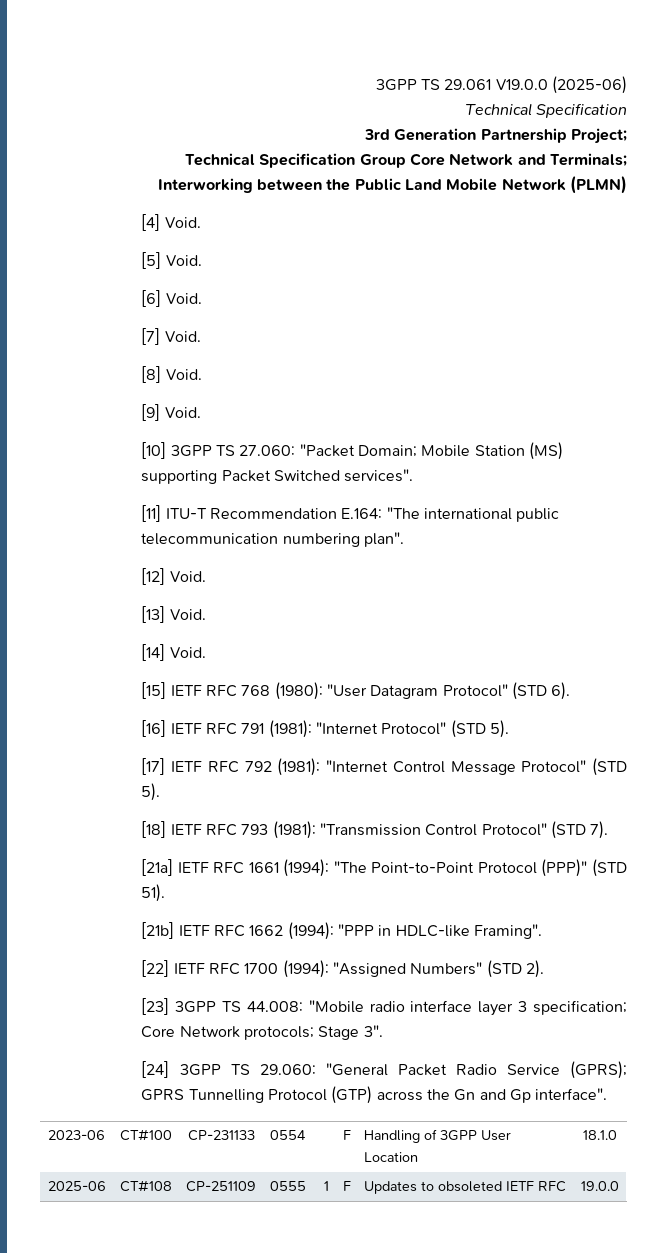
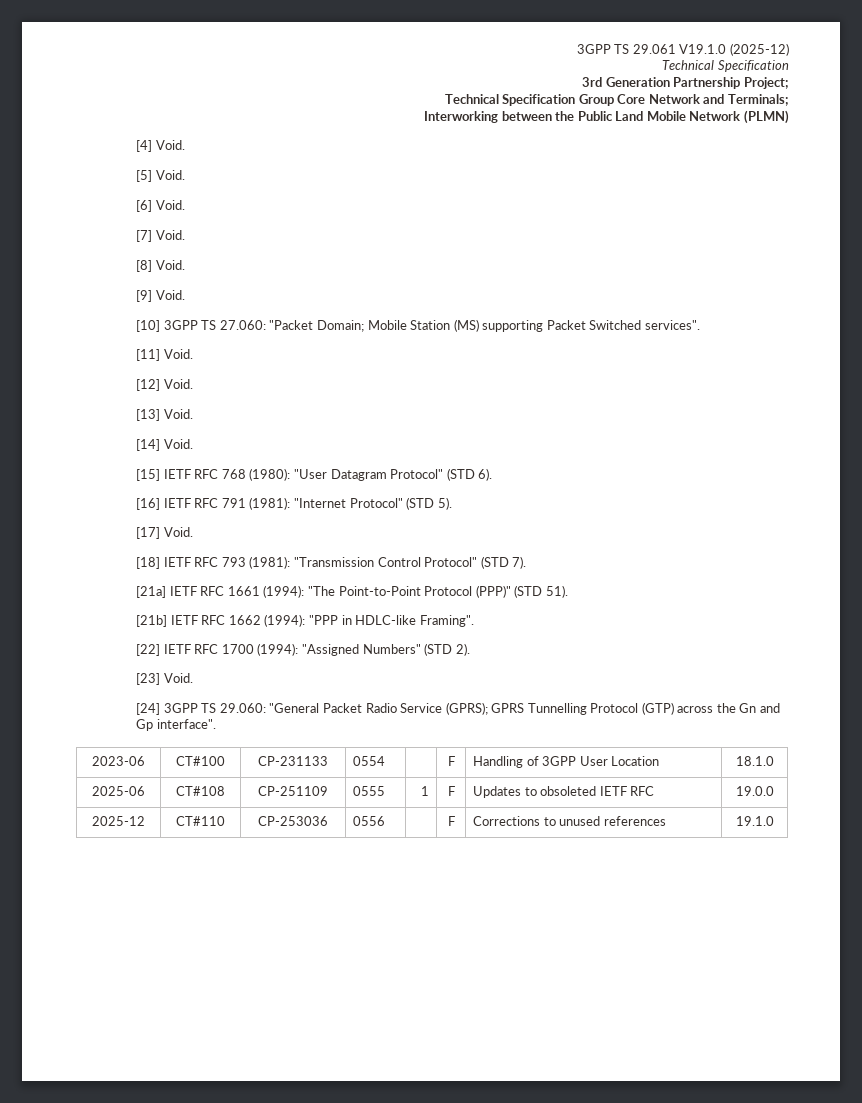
[495,76,627,94] V19.0.0 (2025-06) -> [679,43,789,56] V19.1.0 (2025-12)
[165,507,560,522] [141,532,405,547] ITU-T Recommendation E.164: "The international public telecommunication numbering plan". -> [163,349,193,359] Void.
[171,758,627,776] [141,783,161,801] IETF RFC 792 (1981): "Internet Control Message Protocol" (STD 5). -> [163,527,193,537] Void.
[175,1000,627,1016] [141,1025,383,1040] 3GPP TS 44.008: "Mobile radio interface layer 3 specification; Core Network protocols; Stage 3". -> [163,673,193,683] Void.
(619, 1186) none -> [92,816,145,826] [176,816,225,826] [258,816,328,826] [353,816,386,826] [447,816,455,826] [473,816,666,826] [735,816,774,826] // 2025-12 | CT#110 | CP-253036 | 0556 | | F | Corrections to unused references | 19.1.0

